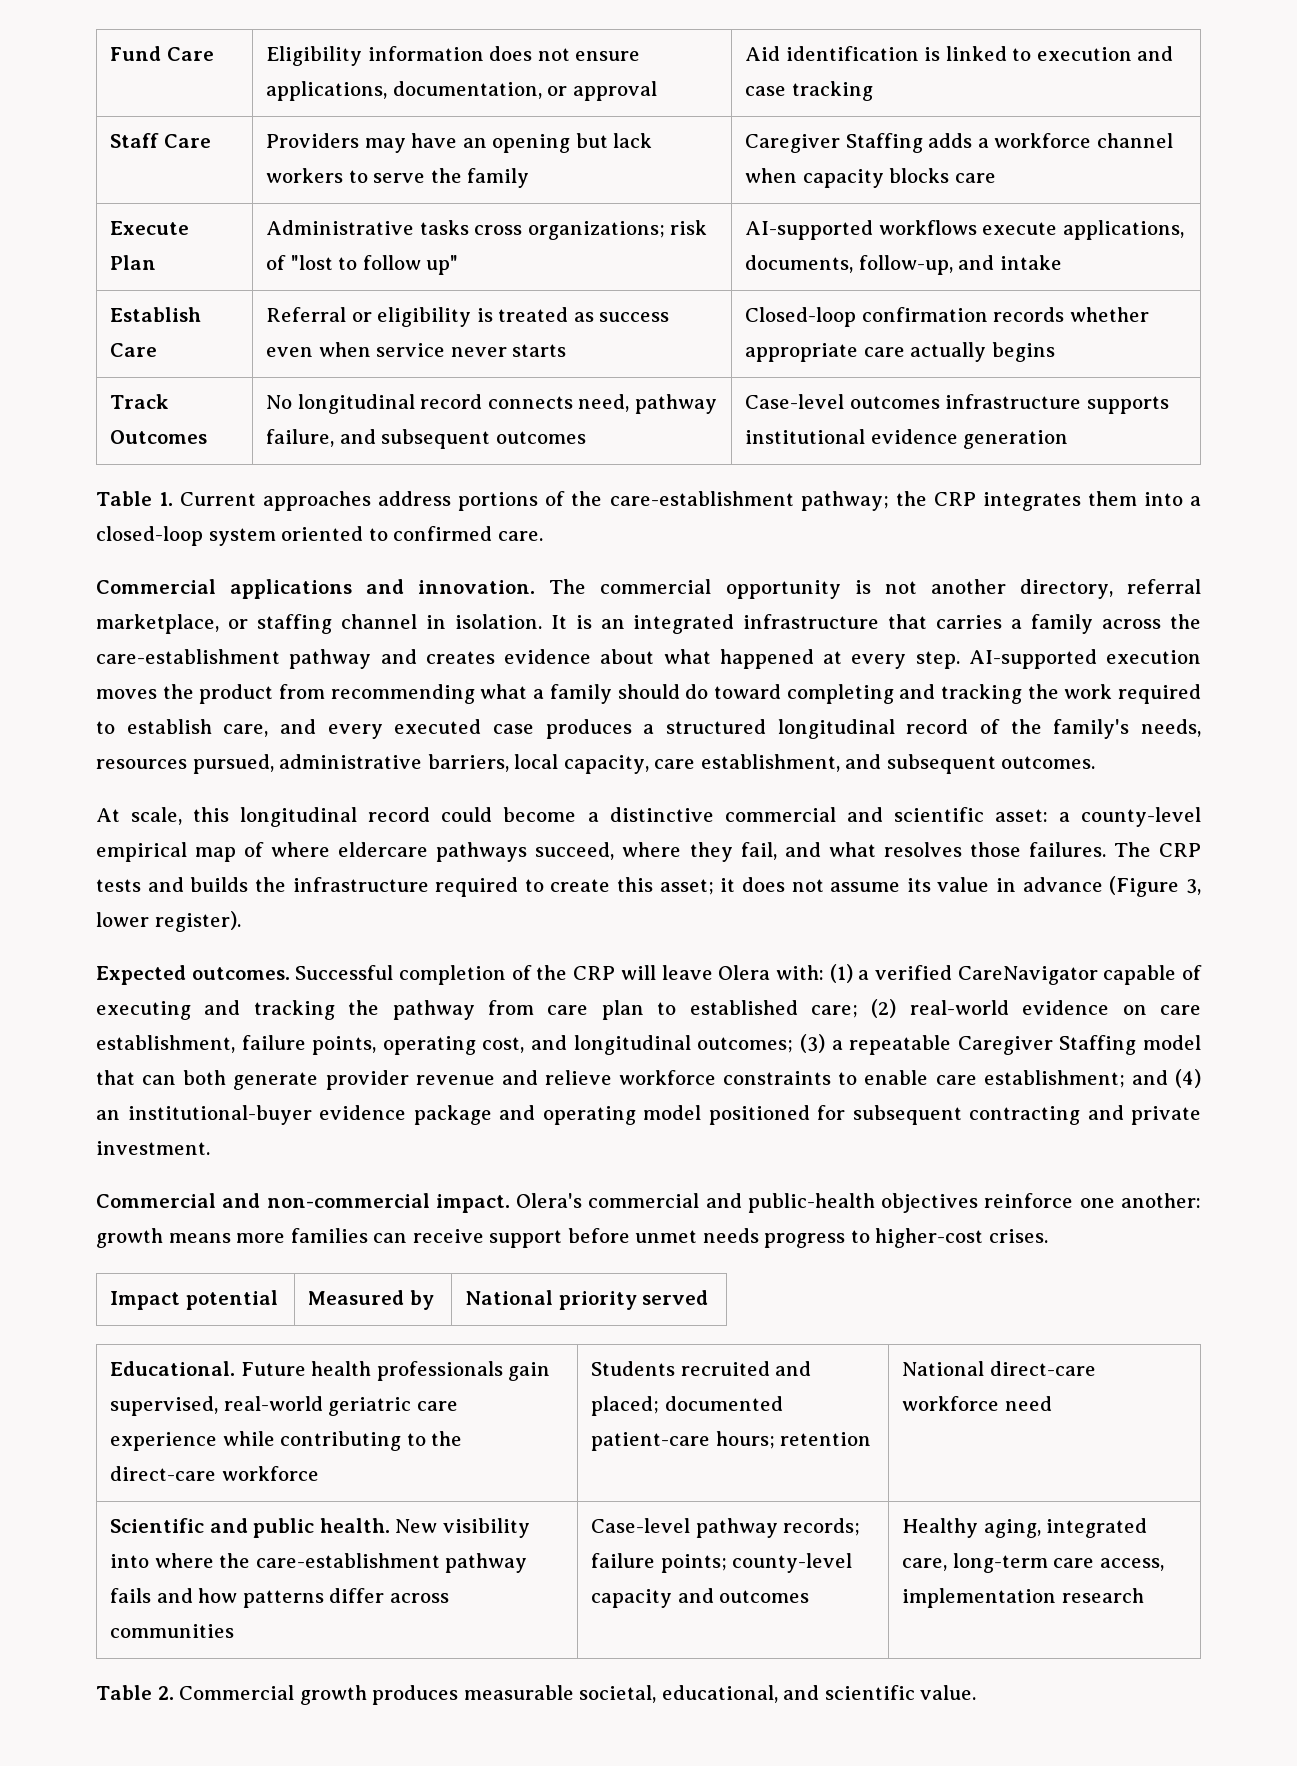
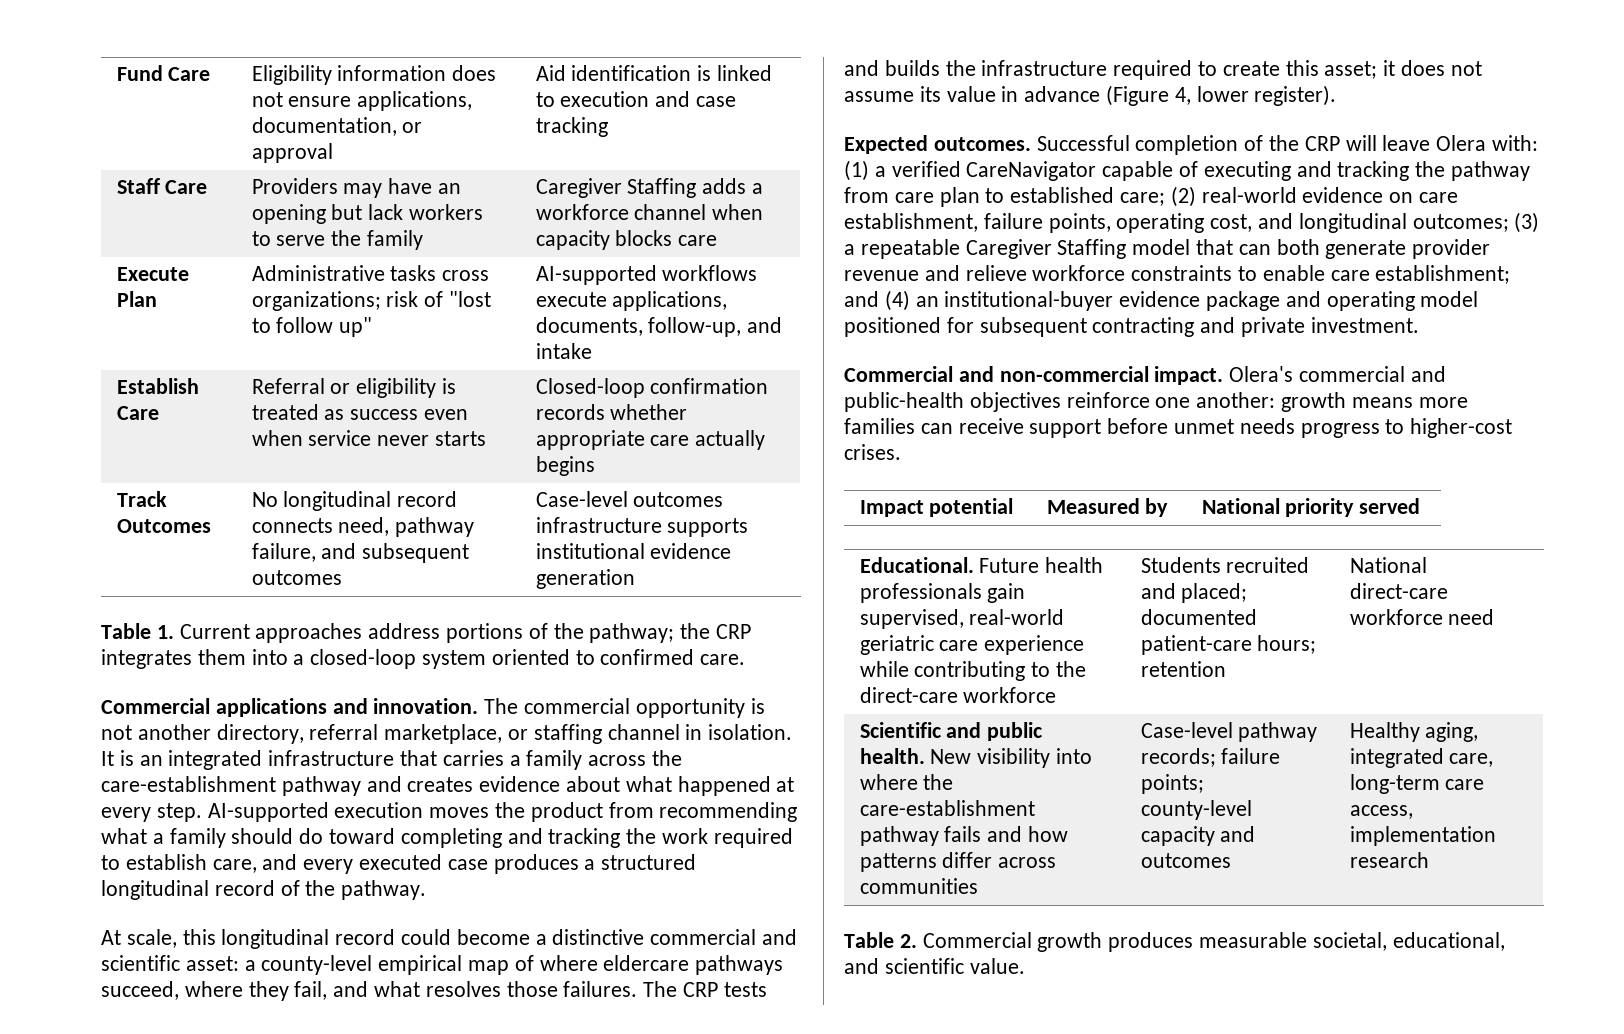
[609,491,794,506] care-establishment -> (584, 631) none
[1053,719,1201,739] [96,754,1096,774] family's needs, resources pursued, administrative barriers, local capacity, care establishment, and subsequent outcomes. -> [341,880,427,900] pathway.
[1186,879,1201,895] 3, -> [1174,87,1191,105] 4,

